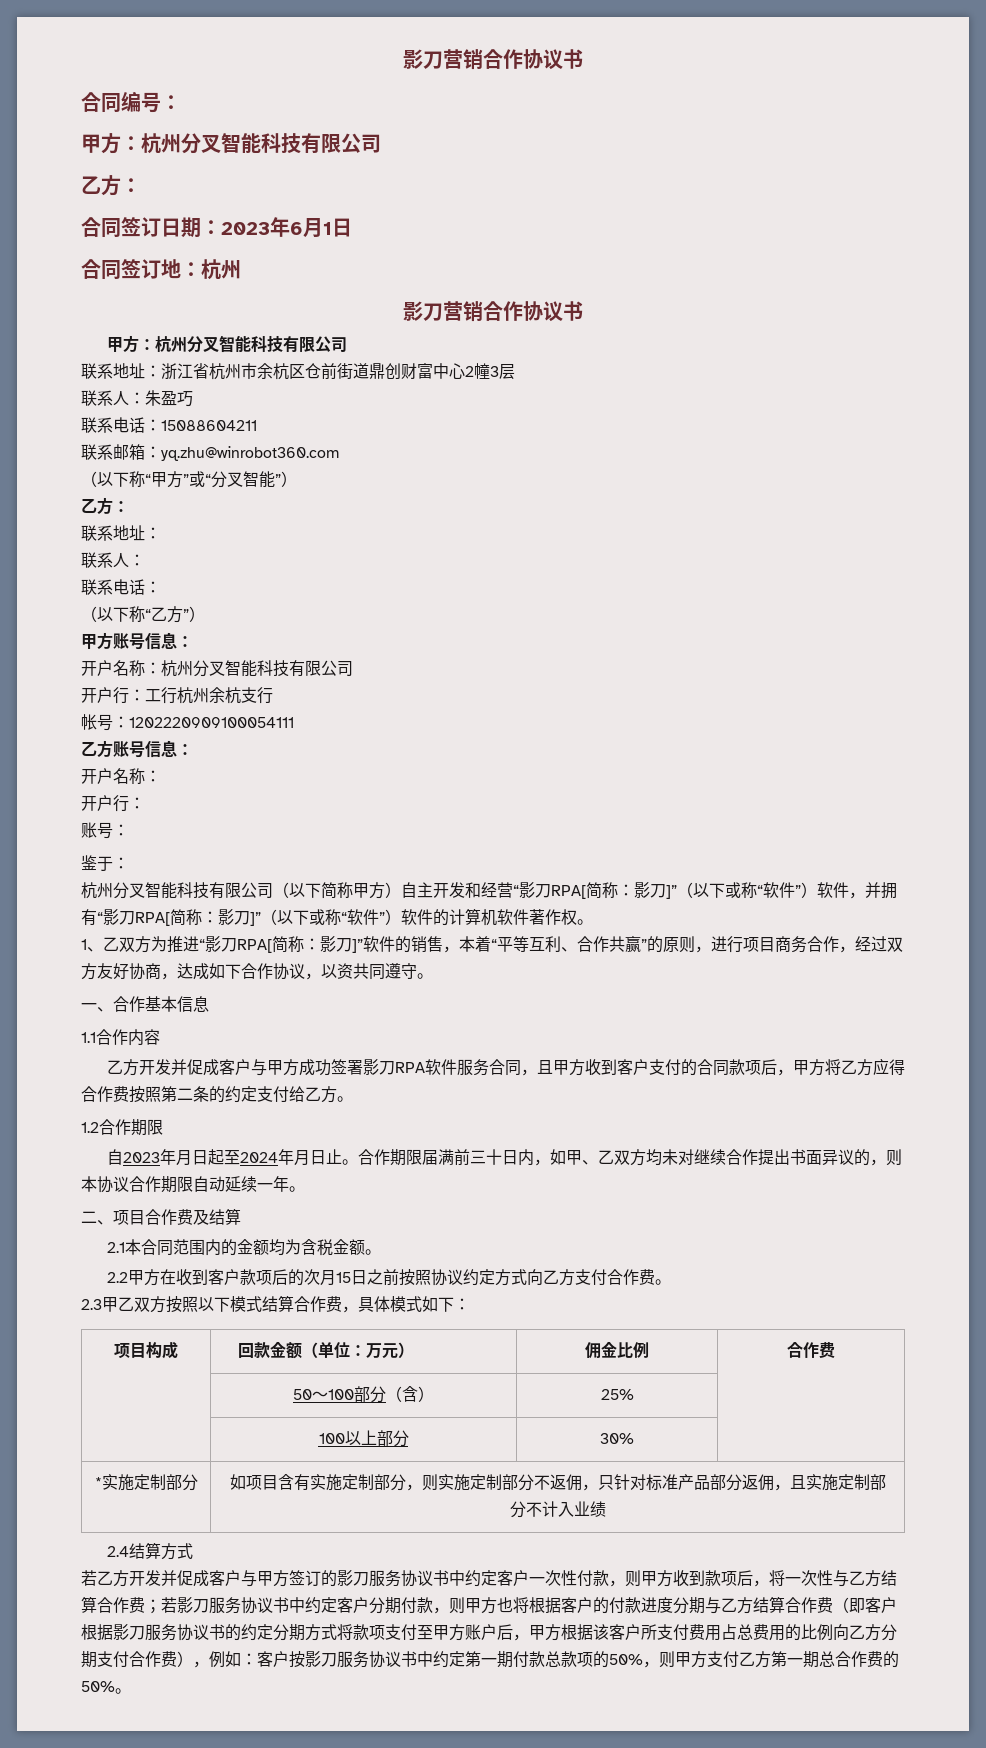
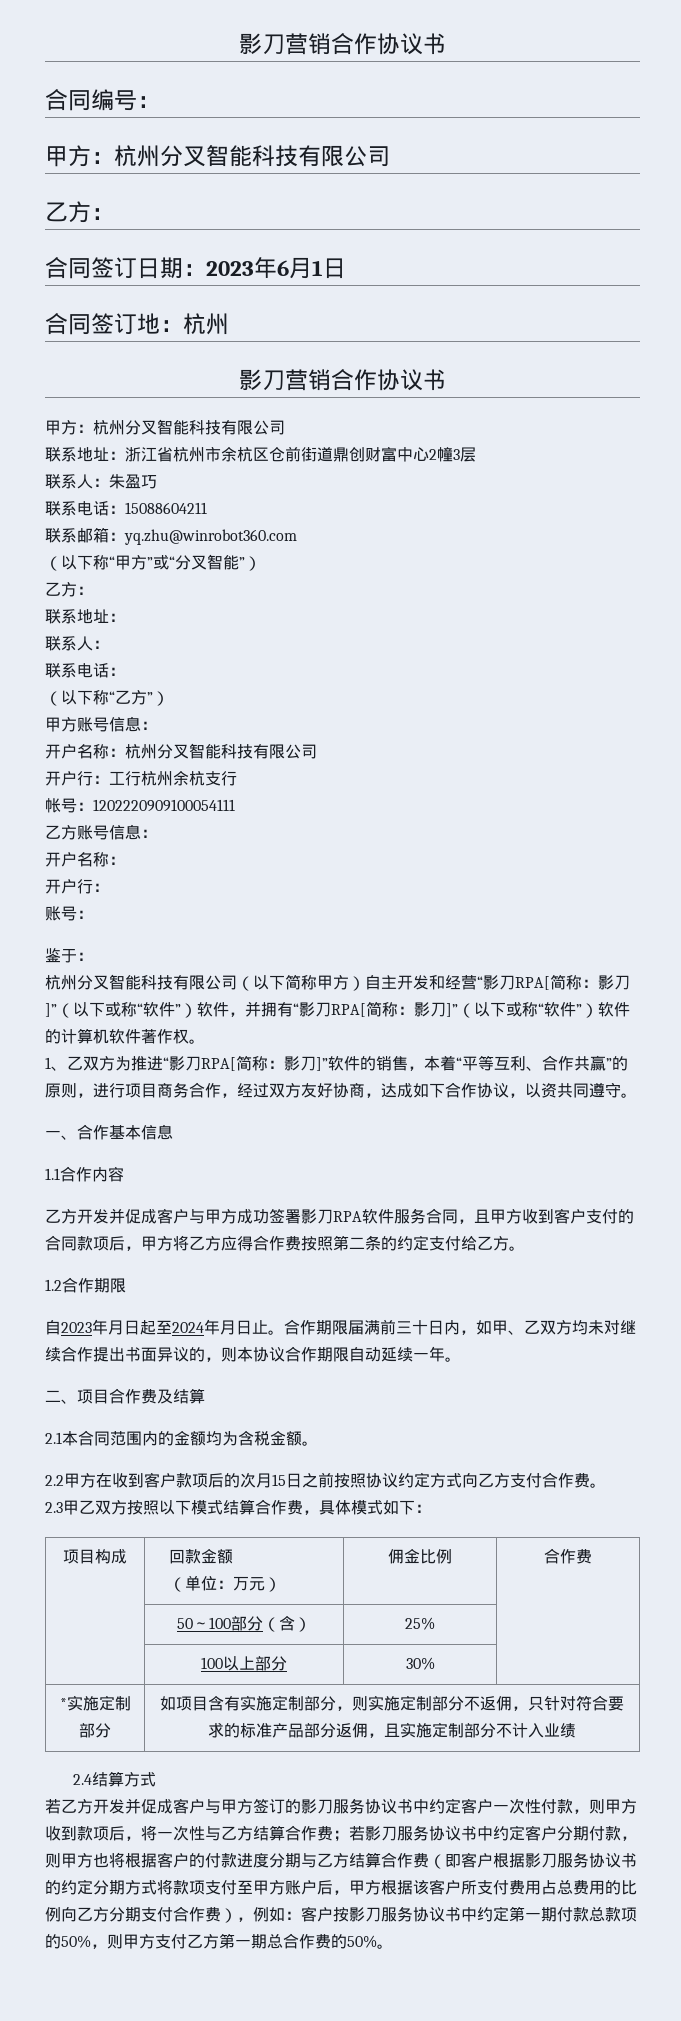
(303, 1350) none -> (234, 1556) //
(646, 1482) none -> [576,1695,624,1711] [208,1722,240,1738] 符合要求的

